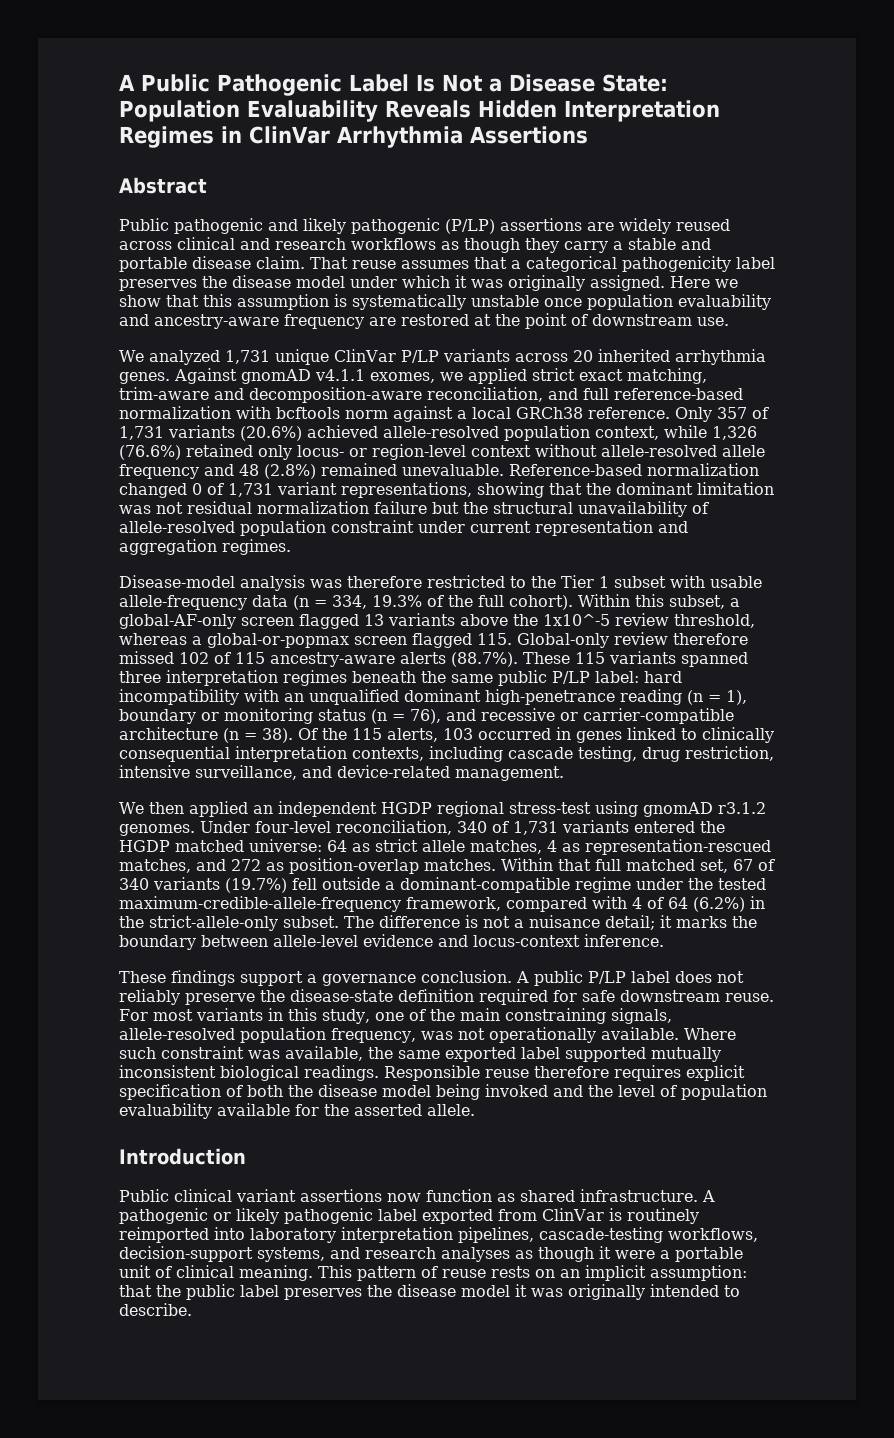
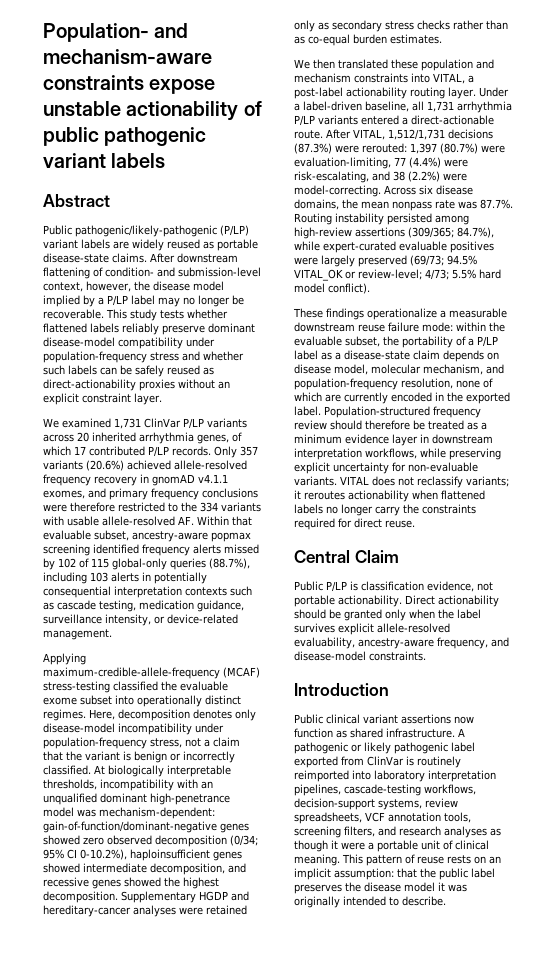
[119,74,668,96] [119,100,720,122] [119,126,588,148] [119,177,207,194] [119,218,730,234] [119,237,711,253] [119,256,775,272] [119,275,738,291] [119,294,771,310] [119,313,729,329] [119,349,329,365] A Public Pathogenic Label Is Not a Disease State: Population Evaluability Reveals Hidden Interpretation Regimes in ClinVar Arrhythmia Assertions // Abstract // Public pathogenic and likely pathogenic (P/LP) assertions are widely reused across clinical and research workflows as though they carry a stable and portable disease claim. That reuse assumes that a categorical pathogenicity label preserves the disease model under which it was originally assigned. Here we show that this assumption is systematically unstable once population evaluability and ancestry-aware frequency are restored at the point of downstream use. // We analyzed 1,731 unique -> [43,23,189,42] [43,49,212,64] [43,75,216,94] [43,101,262,121] [43,127,207,146] [43,153,166,168] [43,194,110,207] [43,225,249,237] [43,239,258,251] [43,253,238,263] [43,267,261,279] [43,281,224,292] [43,295,244,307] [43,309,228,321] [43,323,255,335] [43,337,215,349] [43,351,244,363] [43,365,214,377] [43,379,230,391] [43,393,162,405] [43,418,141,429] Population- and mechanism-aware constraints expose unstable actionability of public pathogenic variant labels // Abstract // Public pathogenic/likely-pathogenic (P/LP) variant labels are widely reused as portable disease-state claims. After downstream flattening of condition- and submission-level context, however, the disease model implied by a P/LP label may no longer be recoverable. This study tests whether flattened labels reliably preserve dominant disease-model compatibility under population-frequency stress and whether such labels can be safely reused as direct-actionability proxies without an explicit constraint layer. // We examined 1,731
[119,368,707,384] [119,387,743,403] [119,406,769,422] [119,425,757,441] [119,444,765,460] [119,463,759,479] [119,482,774,498] [119,501,709,517] [119,520,688,536] [119,539,291,555] [119,575,762,591] [119,594,740,610] [119,613,755,629] [119,632,748,648] [119,651,748,667] [119,670,682,686] genes. Against gnomAD v4.1.1 exomes, we applied strict exact matching, trim-aware and decomposition-aware reconciliation, and full reference-based normalization with bcftools norm against a local GRCh38 reference. Only 357 of 1,731 variants (20.6%) achieved allele-resolved population context, while 1,326 (76.6%) retained only locus- or region-level context without allele-resolved allele frequency and 48 (2.8%) remained unevaluable. Reference-based normalization changed 0 of 1,731 variant representations, showing that the dominant limitation was not residual normalization failure but the structural unavailability of allele-resolved population constraint under current representation and aggregation regimes. // Disease-model analysis was therefore restricted to the Tier 1 subset with usable allele-frequency data (n = 334, 19.3% of the full cohort). Within this subset, a global-AF-only screen flagged 13 variants above the 1x10^-5 review threshold, whereas a global-or-popmax screen flagged 115. Global-only review therefore missed 102 of 115 ancestry-aware alerts (88.7%). These 115 variants spanned three interpretation regimes beneath the same public P/LP label: hard -> [197,432,242,444] [43,446,258,458] [43,460,247,471] [43,474,228,486] [43,488,258,500] [43,502,261,512] [43,516,252,526] [43,530,251,542] [43,544,259,556] [43,558,250,570] [43,572,207,584] [43,586,252,598] [43,600,244,612] [43,614,238,626] [43,629,112,640] [43,653,86,665] [43,667,260,679] [43,681,228,693] [43,695,241,707] [43,709,256,721] [43,723,224,735] [43,737,240,749] [43,751,235,763] [43,765,231,777] [43,779,97,790] genes, of which 17 contributed P/LP records. Only 357 variants (20.6%) achieved allele-resolved frequency recovery in gnomAD v4.1.1 exomes, and primary frequency conclusions were therefore restricted to the 334 variants with usable allele-resolved AF. Within that evaluable subset, ancestry-aware popmax screening identified frequency alerts missed by 102 of 115 global-only queries (88.7%), including 103 alerts in potentially consequential interpretation contexts such as cascade testing, medication guidance, surveillance intensity, or device-related management. // Applying maximum-credible-allele-frequency (MCAF) stress-testing classified the evaluable exome subset into operationally distinct regimes. Here, decomposition denotes only disease-model incompatibility under population-frequency stress, not a claim that the variant is benign or incorrectly classified. At biologically interpretable thresholds,
[620,689,747,705] [119,708,734,724] [119,727,774,743] [119,746,774,762] [119,765,564,781] [119,801,766,817] [119,820,725,836] [119,839,771,855] [119,858,775,874] [119,877,766,893] [119,896,765,912] [119,915,757,931] [119,934,664,950] [119,970,744,986] [119,989,774,1005] [119,1008,672,1024] [119,1027,736,1043] [119,1046,721,1062] [119,1065,745,1081] [119,1084,767,1100] [119,1103,475,1119] reading (n = 1), boundary or monitoring status (n = 76), and recessive or carrier-compatible architecture (n = 38). Of the 115 alerts, 103 occurred in genes linked to clinically consequential interpretation contexts, including cascade testing, drug restriction, intensive surveillance, and device-related management. // We then applied an independent HGDP regional stress-test using gnomAD r3.1.2 genomes. Under four-level reconciliation, 340 of 1,731 variants entered the HGDP matched universe: 64 as strict allele matches, 4 as representation-rescued matches, and 272 as position-overlap matches. Within that full matched set, 67 of 340 variants (19.7%) fell outside a dominant-compatible regime under the tested maximum-credible-allele-frequency framework, compared with 4 of 64 (6.2%) in the strict-allele-only subset. The difference is not a nuisance detail; it marks the boundary between allele-level evidence and locus-context inference. // These findings support a governance conclusion. A public P/LP label does not reliably preserve the disease-state definition required for safe downstream reuse. For most variants in this study, one of the main constraining signals, allele-resolved population frequency, was not operationally available. Where such constraint was available, the same exported label supported mutually inconsistent biological readings. Responsible reuse therefore requires explicit specification of both the disease model being invoked and the level of population evaluability available for the asserted allele. -> [43,807,215,819] [43,821,249,833] [43,835,258,847] [43,849,242,861] [43,863,246,875] [43,877,219,889] [43,891,249,903] [43,905,247,917] [294,20,508,32] [294,34,442,46] [294,59,494,71] [294,73,474,84] [294,87,509,99] [294,101,512,113] [294,115,494,126] [294,129,493,140] [294,143,505,154] [294,157,468,169] [294,171,467,183] [294,185,473,197] [294,199,513,211] [294,213,469,225] [294,227,494,239] [294,241,494,253] [294,255,477,267] [294,269,501,281] [294,283,370,294] [293,308,507,320] [294,322,505,332] [294,336,498,348] [294,350,499,362] [294,364,504,375] [294,378,493,390] [294,392,510,404] [294,406,481,418] [294,420,487,430] [294,434,493,446] [294,448,501,460] [294,462,478,474] [294,476,509,488] [294,490,485,502] [294,504,476,516] [294,518,415,530] [294,550,399,563] [294,581,493,592] [294,595,499,607] [294,609,481,621] [294,623,450,635] [294,637,509,649] [294,651,426,661] model was mechanism-dependent: gain-of-function/dominant-negative genes showed zero observed decomposition (0/34; 95% CI 0-10.2%), haploinsufficient genes showed intermediate decomposition, and recessive genes showed the highest decomposition. Supplementary HGDP and hereditary-cancer analyses were retained only as secondary stress checks rather than as co-equal burden estimates. // We then translated these population and mechanism constraints into VITAL, a post-label actionability routing layer. Under a label-driven baseline, all 1,731 arrhythmia P/LP variants entered a direct-actionable route. After VITAL, 1,512/1,731 decisions (87.3%) were rerouted: 1,397 (80.7%) were evaluation-limiting, 77 (4.4%) were risk-escalating, and 38 (2.2%) were model-correcting. Across six disease domains, the mean nonpass rate was 87.7%. Routing instability persisted among high-review assertions (309/365; 84.7%), while expert-curated evaluable positives were largely preserved (69/73; 94.5% VITAL_OK or review-level; 4/73; 5.5% hard model conflict). // These findings operationalize a measurable downstream reuse failure mode: within the evaluable subset, the portability of a P/LP label as a disease-state claim depends on disease model, molecular mechanism, and population-frequency resolution, none of which are currently encoded in the exported label. Population-structured frequency review should therefore be treated as a minimum evidence layer in downstream interpretation workflows, while preserving explicit uncertainty for non-evaluable variants. VITAL does not reclassify variants; it reroutes actionability when flattened labels no longer carry the constraints required for direct reuse. // Central Claim // Public P/LP is classification evidence, not portable actionability. Direct actionability should be granted only when the label survives explicit allele-resolved evaluability, ancestry-aware frequency, and disease-model constraints.
(325, 1254) none -> [425,798,458,808] [294,812,471,824] [294,826,375,838] review spreadsheets, VCF annotation tools, screening filters,

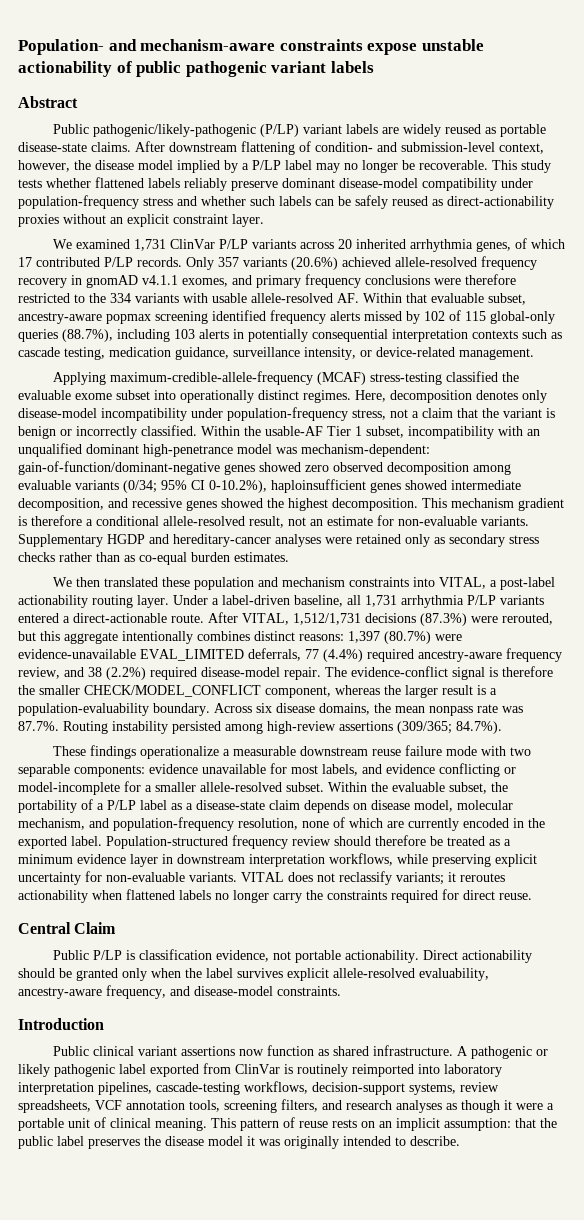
[94,765,231,777] [43,779,97,790] At biologically interpretable thresholds, -> [201,426,404,438] Within the usable-AF Tier 1 subset,
(227, 841) none -> [473,464,511,475] [18,480,119,490] among evaluable variants
(118, 897) none -> [422,498,564,511] [18,515,529,528] This mechanism gradient is therefore a conditional allele-resolved result, not an estimate for non-evaluable variants.
[362,143,505,154] [294,157,468,169] [294,171,467,183] [294,185,381,197] rerouted: 1,397 (80.7%) were evaluation-limiting, 77 (4.4%) were risk-escalating, and 38 (2.2%) were model-correcting. -> [502,613,553,625] [18,631,462,644] [18,648,562,662] [18,666,553,680] [18,685,497,698] [18,703,210,716] rerouted, but this aggregate intentionally combines distinct reasons: 1,397 (80.7%) were evidence-unavailable EVAL_LIMITED deferrals, 77 (4.4%) required ancestry-aware frequency review, and 38 (2.2%) required disease-model repair. The evidence-conflict signal is therefore the smaller CHECK/MODEL_CONFLICT component, whereas the larger result is a population-evaluability boundary.
[457,227,494,238] [294,241,494,253] [294,255,477,267] [294,269,501,281] [294,283,370,294] 84.7%), while expert-curated evaluable positives were largely preserved (69/73; 94.5% VITAL_OK or review-level; 4/73; 5.5% hard model conflict). -> [456,721,502,734] 84.7%).
[422,322,486,332] mode: within -> [446,746,532,756] [18,763,516,777] [18,781,367,795] mode with two separable components: evidence unavailable for most labels, and evidence conflicting or model-incomplete for a smaller allele-resolved subset. Within

